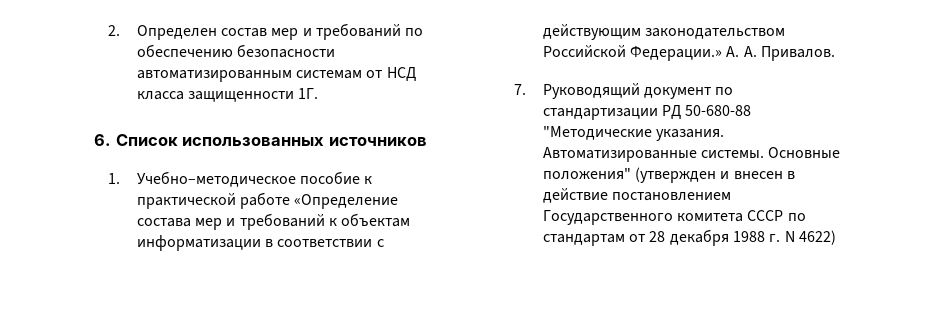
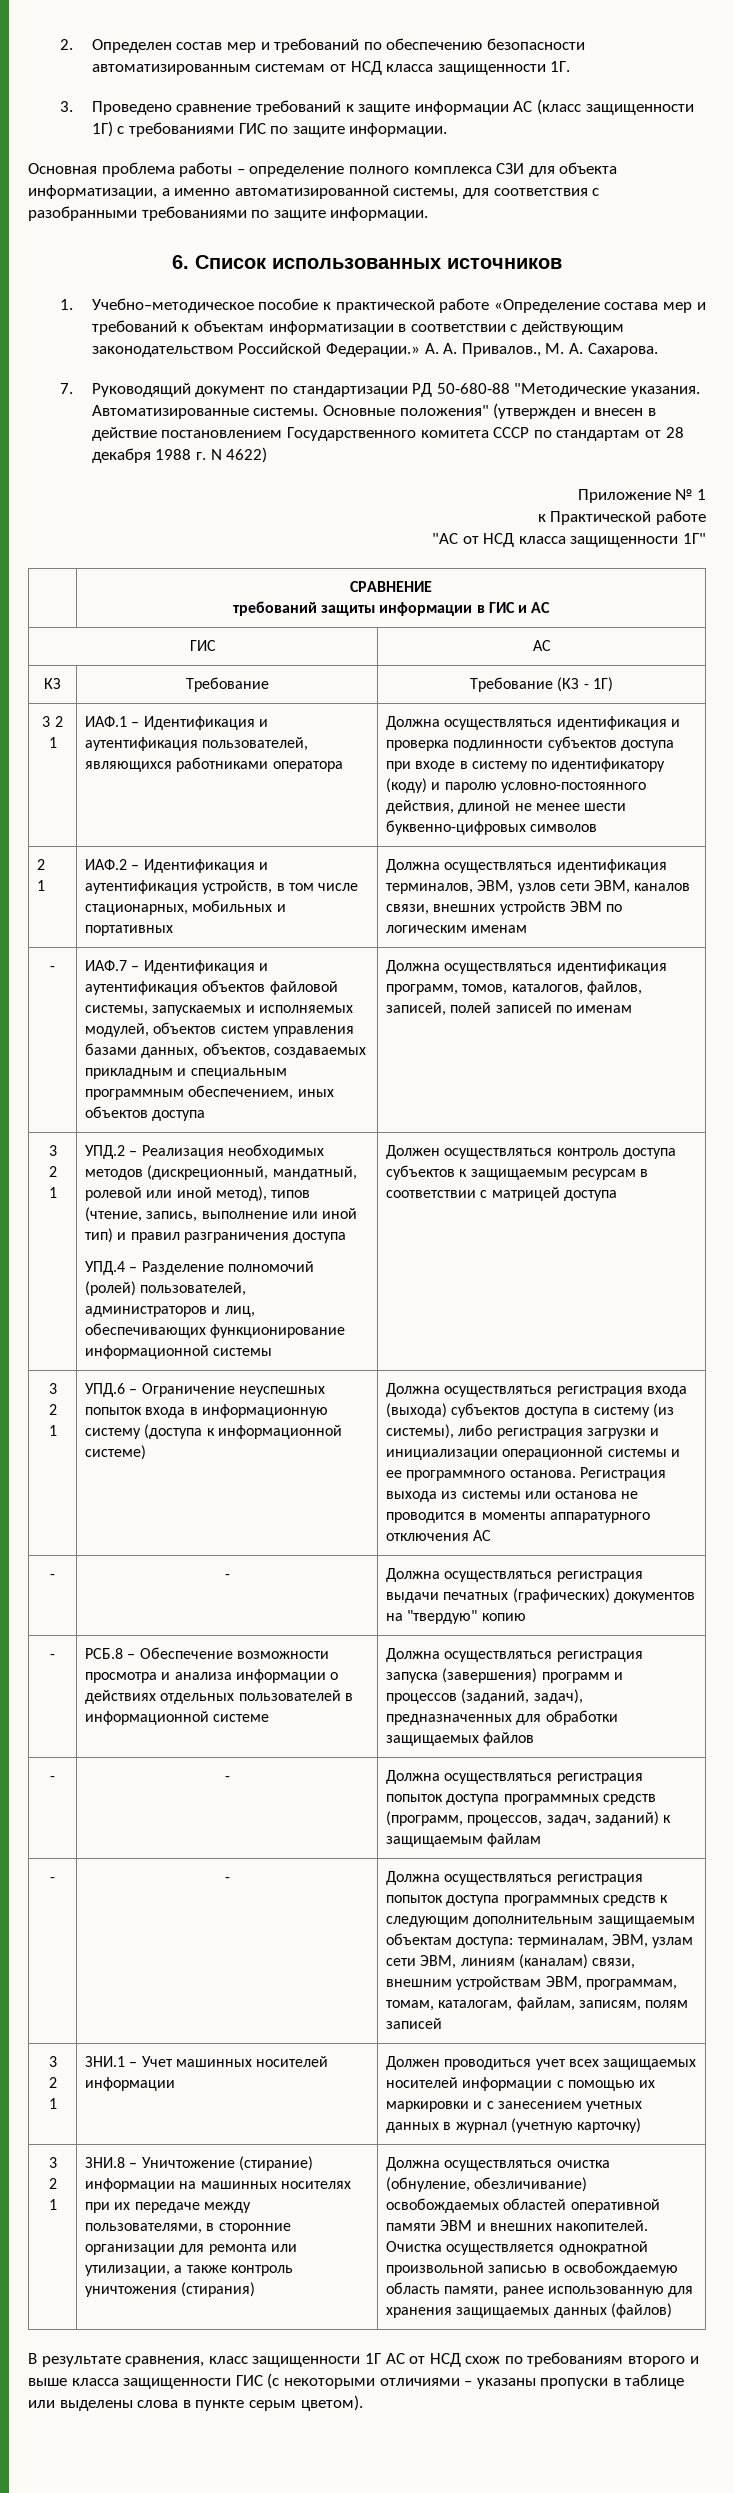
(319, 93) none -> [59,99,694,115] [91,121,448,137] [28,162,618,177] [28,185,600,199] [28,206,429,221] // 3. Проведено сравнение требований к защите информации АС (класс защищенности 1Г) с требованиями ГИС по защите информации. // Основная проблема работы – определение полного комплекса СЗИ для объекта информатизации, а именно автоматизированной системы, для соответствия с разобранными требованиями по защите информации.
[760,46,835,61] Привалов. -> [461,343,658,357] Привалов., М. А. Сахарова.
(836, 237) none -> [577,489,706,503] [537,510,706,525] [432,533,706,547] [350,581,432,592] [232,601,551,616] [190,640,216,651] [532,640,551,651] [44,678,61,689] [185,677,269,692] [470,677,613,692] [42,716,63,727] [48,737,57,748] [85,716,268,730] [85,737,309,751] [85,757,343,772] [386,716,680,730] [386,736,674,751] [386,758,666,772] [386,778,646,793] [386,800,627,814] [386,820,598,835] [37,859,46,870] [37,880,46,891] [85,859,268,873] [85,880,359,894] [85,900,286,915] [85,925,174,936] [386,859,667,873] [386,880,691,894] [386,901,623,915] [386,925,528,933] [50,966,55,971] [85,960,268,974] [85,980,338,995] [85,1005,353,1016] [85,1022,354,1037] [85,1043,366,1058] [85,1068,287,1079] [85,1085,334,1100] [85,1106,206,1121] [386,960,667,974] [386,981,642,995] [386,1002,633,1016] [48,1145,57,1156] [48,1166,57,1177] [48,1187,57,1198] [85,1144,324,1159] [85,1165,357,1180] [85,1186,311,1201] [85,1207,358,1222] [85,1228,347,1243] [85,1261,314,1275] [85,1281,247,1296] [85,1306,255,1317] [85,1323,346,1338] [85,1345,273,1359] [386,1145,676,1159] [386,1165,649,1180] [386,1187,617,1201] [48,1383,57,1394] [48,1404,57,1415] [48,1425,57,1436] [85,1383,325,1397] [85,1404,328,1418] [85,1424,342,1439] [85,1445,147,1460] [386,1383,687,1397] [386,1403,675,1418] [386,1424,660,1439] [386,1446,680,1460] [386,1467,666,1481] [386,1491,639,1502] [386,1512,650,1523] [386,1530,492,1541] [50,1574,55,1579] [224,1574,230,1579] [386,1568,643,1582] [386,1588,695,1603] [386,1610,526,1624] [50,1654,55,1659] [85,1647,329,1659] [85,1669,339,1683] [85,1690,353,1704] [85,1711,270,1725] [386,1648,643,1662] [386,1668,623,1683] [386,1689,583,1704] [386,1710,618,1725] [386,1732,535,1746] [50,1776,55,1781] [224,1776,230,1781] [386,1770,643,1784] [386,1794,656,1805] [386,1811,672,1826] [386,1833,542,1847] [50,1877,55,1882] [224,1877,230,1882] [386,1871,643,1885] [386,1895,669,1906] [386,1916,695,1927] [386,1933,694,1948] [386,1954,636,1969] [386,1976,677,1990] [386,1997,689,2011] [386,2018,443,2029] [48,2056,57,2067] [48,2077,57,2088] [48,2098,57,2109] [85,2056,329,2067] [85,2077,176,2091] [386,2056,697,2070] [386,2077,656,2091] [386,2101,643,2112] [386,2118,642,2133] [48,2157,57,2168] [48,2178,57,2189] [48,2199,57,2210] [85,2156,313,2171] [85,2178,351,2192] [85,2202,251,2213] [85,2223,291,2234] [85,2244,297,2255] [85,2265,293,2276] [85,2282,256,2297] [386,2157,610,2171] [386,2177,588,2192] [386,2198,660,2213] [386,2220,649,2231] [386,2241,648,2255] [386,2261,678,2276] [386,2282,694,2297] [386,2303,672,2318] [28,2352,699,2367] [28,2373,685,2389] [28,2395,363,2411] // Приложение № 1 // к Практической работе // "АС от НСД класса защищенности 1Г" // | СРАВНЕНИЕ // требований защиты информации в ГИС и АС // ГИС | АС // КЗ | Требование | Требование (КЗ - 1Г) // 3 2 1 | ИАФ.1 – Идентификация и аутентификация пользователей, являющихся работниками оператора | Должна осуществляться идентификация и проверка подлинности субъектов доступа при входе в систему по идентификатору (коду) и паролю условно-постоянного действия, длиной не менее шести буквенно-цифровых символов // 2 // 1 | ИАФ.2 – Идентификация и аутентификация устройств, в том числе стационарных, мобильных и портативных | Должна осуществляться идентификация терминалов, ЭВМ, узлов сети ЭВМ, каналов связи, внешних устройств ЭВМ по логическим именам // - | ИАФ.7 – Идентификация и аутентификация объектов файловой системы, запускаемых и исполняемых модулей, объектов систем управления базами данных, объектов, создаваемых прикладным и специальным программным обеспечением, иных объектов доступа | Должна осуществляться идентификация программ, томов, каталогов, файлов, записей, полей записей по именам // 3 // 2 // 1 | УПД.2 – Реализация необходимых методов (дискреционный, мандатный, ролевой или иной метод), типов (чтение, запись, выполнение или иной тип) и правил разграничения доступа // УПД.4 – Разделение полномочий (ролей) пользователей, администраторов и лиц, обеспечивающих функционирование информационной системы | Должен осуществляться контроль доступа субъектов к защищаемым ресурсам в соответствии с матрицей доступа // 3 // 2 // 1 | УПД.6 – Ограничение неуспешных попыток входа в информационную систему (доступа к информационной системе) | Должна осуществляться регистрация входа (выхода) субъектов доступа в систему (из системы), либо регистрация загрузки и инициализации операционной системы и ее программного останова. Регистрация выхода из системы или останова не проводится в моменты аппаратурного отключения АС // - | - | Должна осуществляться регистрация выдачи печатных (графических) документов на "твердую" копию // - | РСБ.8 – Обеспечение возможности просмотра и анализа информации о действиях отдельных пользователей в информационной системе | Должна осуществляться регистрация запуска (завершения) программ и процессов (заданий, задач), предназначенных для обработки защищаемых файлов // - | - | Должна осуществляться регистрация попыток доступа программных средств (программ, процессов, задач, заданий) к защищаемым файлам // - | - | Должна осуществляться регистрация попыток доступа программных средств к следующим дополнительным защищаемым объектам доступа: терминалам, ЭВМ, узлам сети ЭВМ, линиям (каналам) связи, внешним устройствам ЭВМ, программам, томам, каталогам, файлам, записям, полям записей // 3 // 2 // 1 | ЗНИ.1 – Учет машинных носителей информации | Должен проводиться учет всех защищаемых носителей информации с помощью их маркировки и с занесением учетных данных в журнал (учетную карточку) // 3 // 2 // 1 | ЗНИ.8 – Уничтожение (стирание) информации на машинных носителях при их передаче между пользователями, в сторонние организации для ремонта или утилизации, а также контроль уничтожения (стирания) | Должна осуществляться очистка (обнуление, обезличивание) освобождаемых областей оперативной памяти ЭВМ и внешних накопителей. Очистка осуществляется однократной произвольной записью в освобождаемую область памяти, ранее использованную для хранения защищаемых данных (файлов) // В результате сравнения, класс защищенности 1Г АС от НСД схож по требованиям второго и выше класса защищенности ГИС (с некоторыми отличиями – указаны пропуски в таблице или выделены слова в пункте серым цветом).

